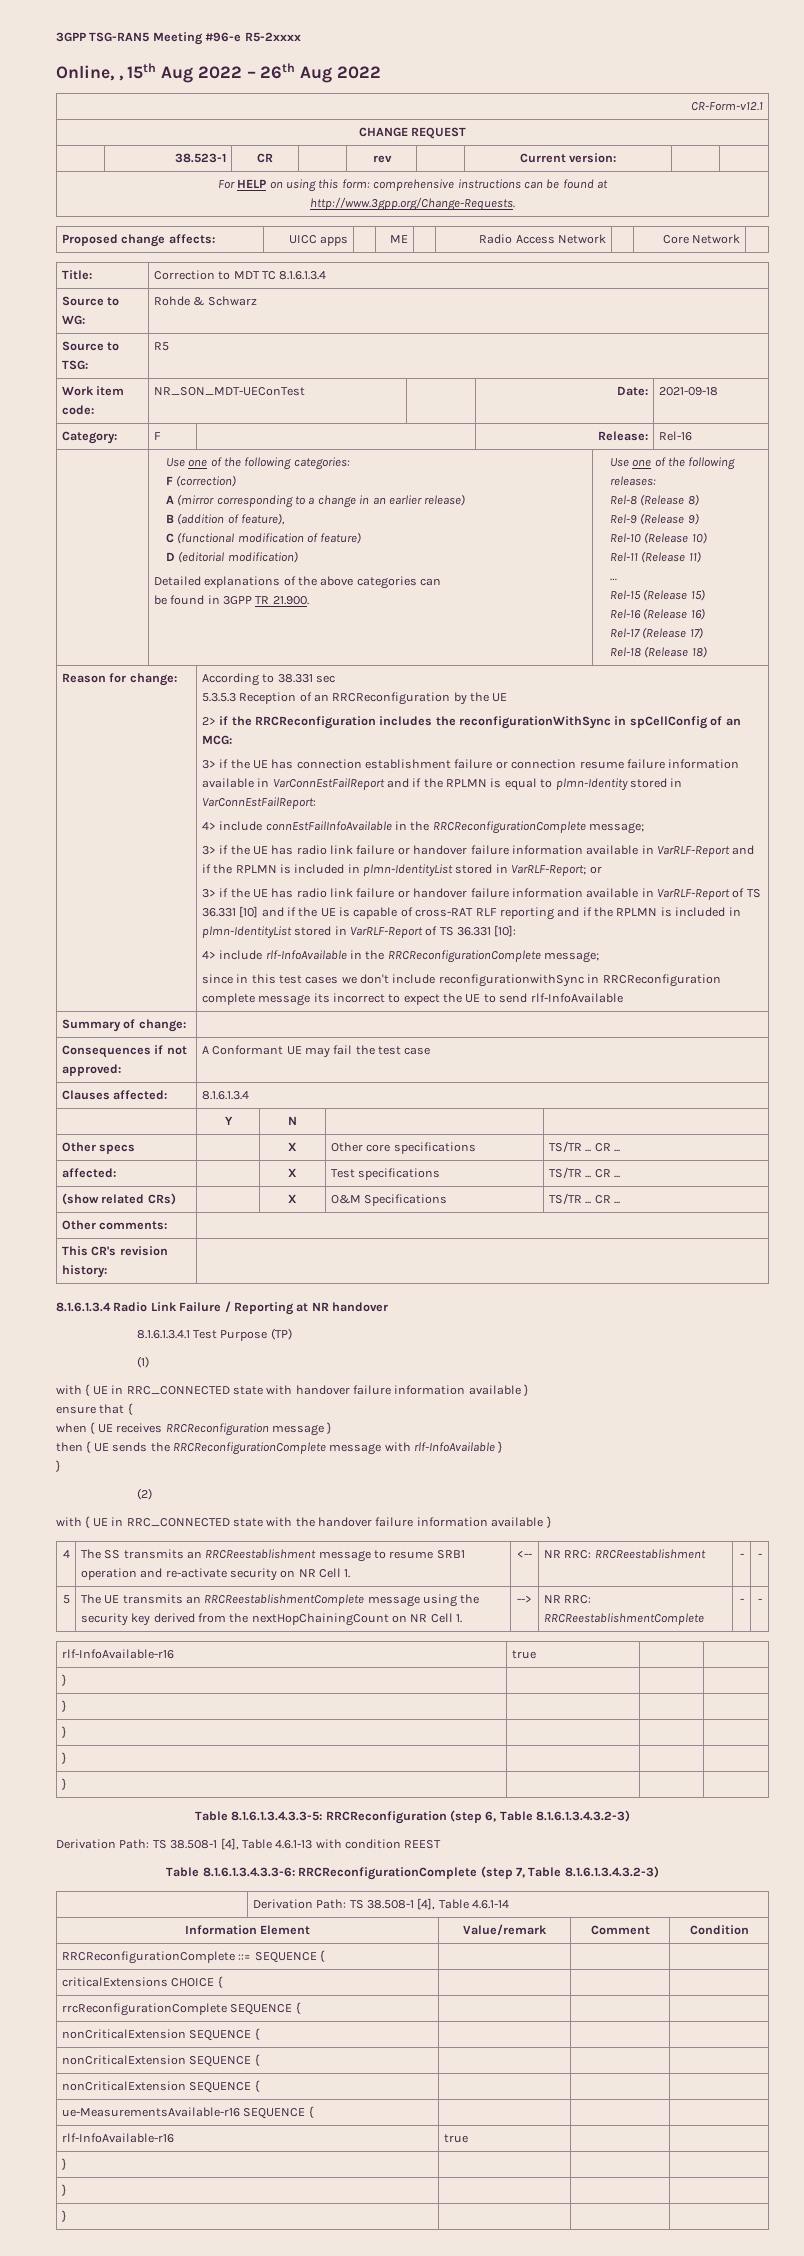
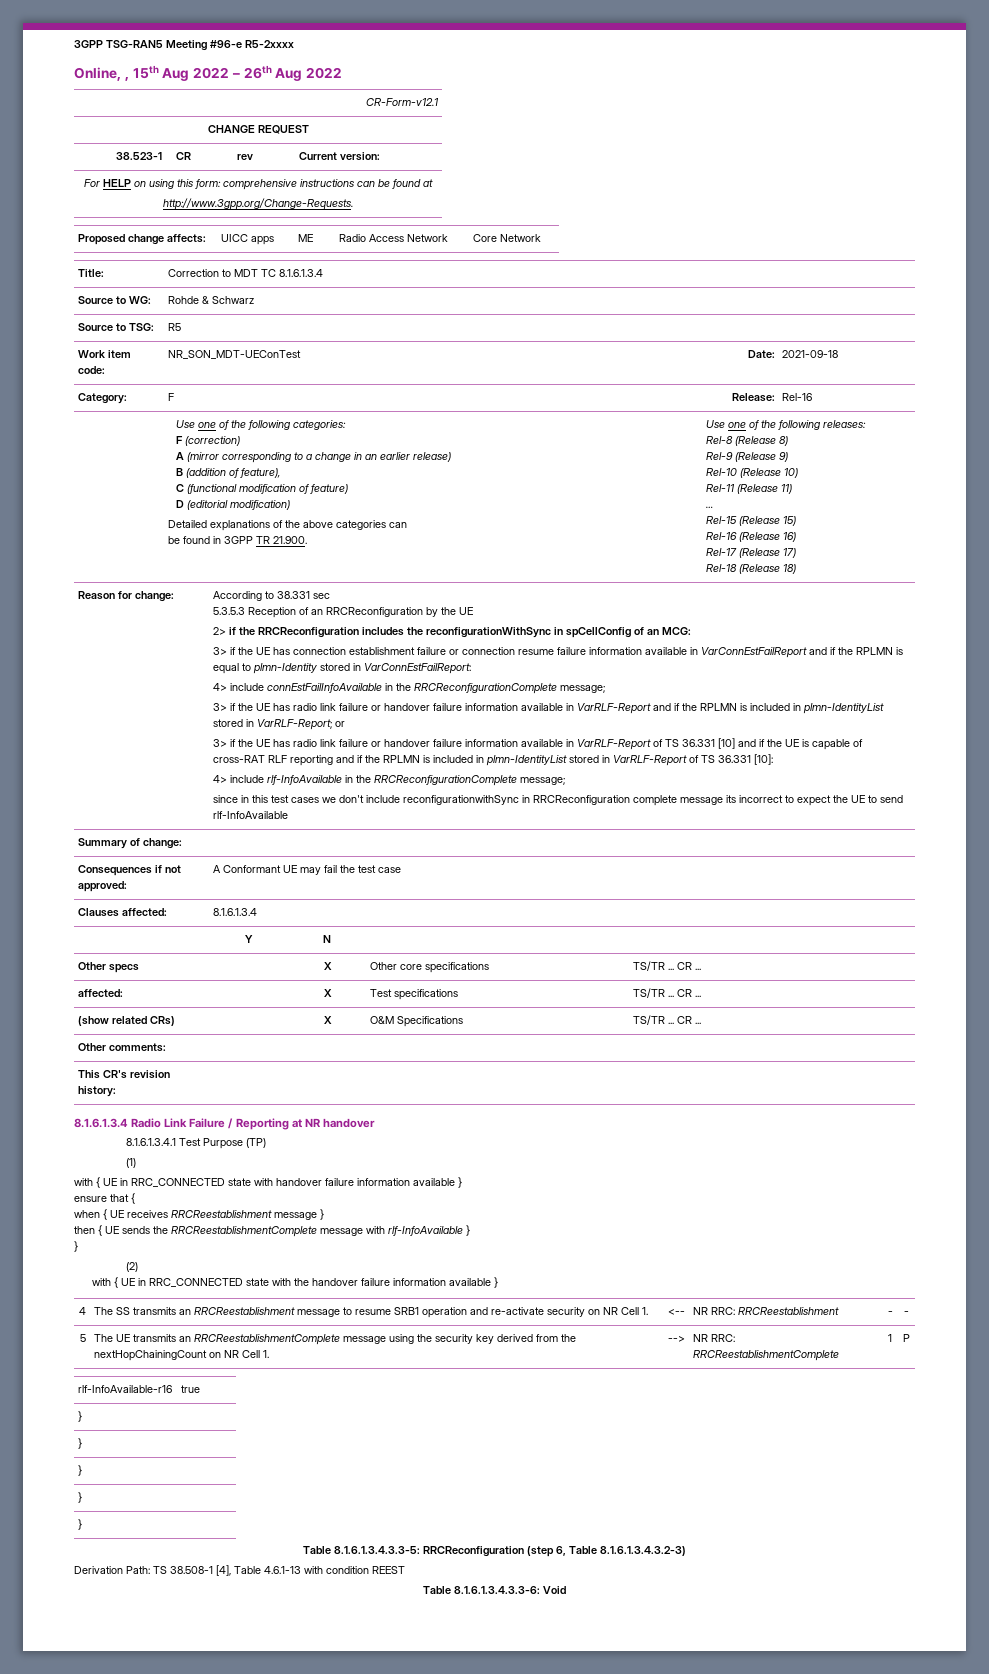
[165,1423,269,1436] RRCReconfiguration -> [171,1210,272,1218] RRCReestablishment
[172,1442,326,1455] RRCReconfigurationComplete -> [171,1226,317,1237] RRCReestablishmentComplete
[739,1598,744,1603] [757,1598,762,1603] - | - -> [888,1334,892,1342] [902,1334,910,1342] 1 | P
[298,1866,659,1880] [252,1898,510,1910] [184,1925,311,1935] [463,1924,547,1936] [590,1925,650,1935] [689,1925,749,1935] [61,1950,325,1964] [61,1976,223,1988] [61,2002,301,2016] [61,2028,260,2041] [61,2054,260,2067] [61,2080,260,2093] [61,2106,314,2119] [61,2133,174,2143] [443,2134,468,2143] [61,2158,66,2170] [61,2184,66,2196] [61,2210,66,2222] RRCReconfigurationComplete (step 7, Table 8.1.6.1.3.4.3.2-3) // | Derivation Path: TS 38.508-1 [4], Table 4.6.1-14 // Information Element | Value/remark | Comment | Condition // RRCReconfigurationComplete ::= SEQUENCE { | | | // criticalExtensions CHOICE { | | | // rrcReconfigurationComplete SEQUENCE { | | | // nonCriticalExtension SEQUENCE { | | | // nonCriticalExtension SEQUENCE { | | | // nonCriticalExtension SEQUENCE { | | | // ue-MeasurementsAvailable-r16 SEQUENCE { | | | // rlf-InfoAvailable-r16 | true | | // } | | | // } | | | // } | | | -> [543,1586,566,1594] Void

